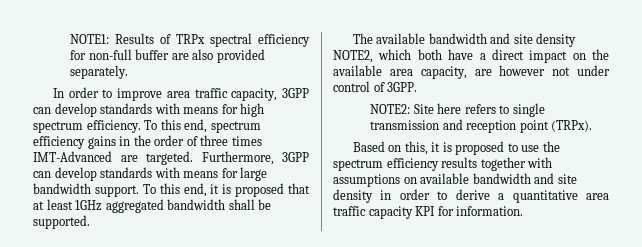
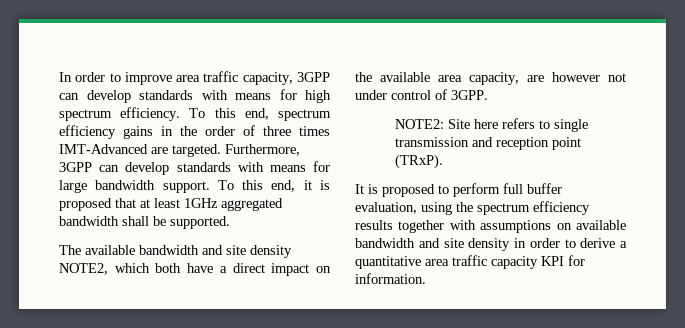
[70,33,310,47] [70,49,265,63] [70,65,129,79] NOTE1: Results of TRPx spectral efficiency for non-full buffer are also provided separately. // -> (59, 77) none
[551,120,593,132] [352,141,540,155] (TRPx). // Based on this, it is proposed to use -> [395,154,444,169] [355,183,562,197] [355,202,452,215] (TRxP). // It is proposed to perform full buffer evaluation, using

